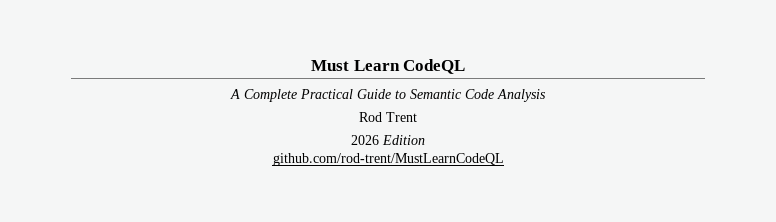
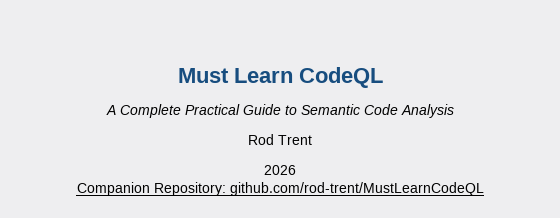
[382,135,425,145] Edition // -> [76,182,226,196] // Companion Repository:

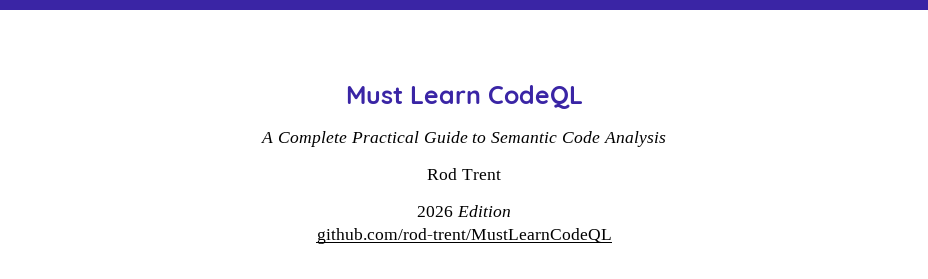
[76,182,226,196] // Companion Repository: -> [456,205,511,217] Edition //

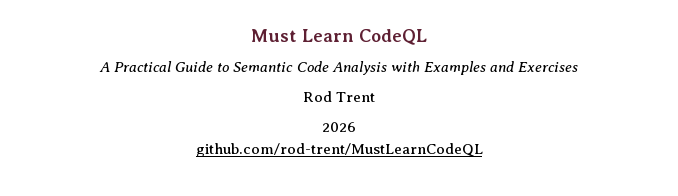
[278,131,348,147] Complete -> (111, 67) none
(666, 139) none -> [390,61,578,75] with Examples and Exercises
[456,205,511,217] Edition -> (356, 127) none

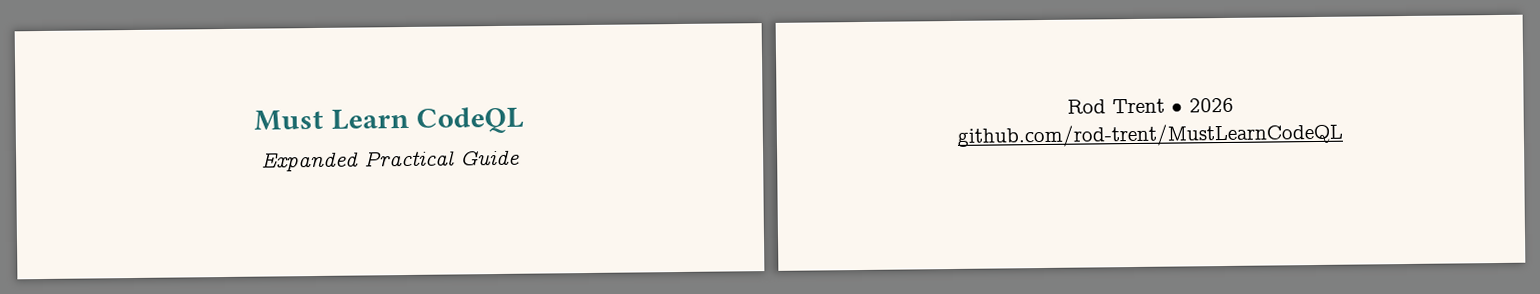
[99,62,111,72] A -> [261,152,359,172] Expanded
[217,61,578,75] to Semantic Code Analysis with Examples and Exercises -> (520, 158) none
(376, 97) // -> [1170,103,1183,113] •

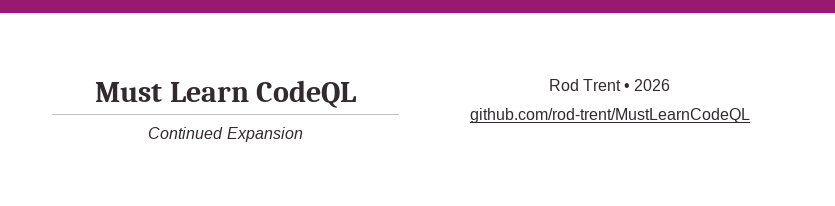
[261,150,520,172] Expanded Practical Guide -> [148,127,303,142] Continued Expansion

